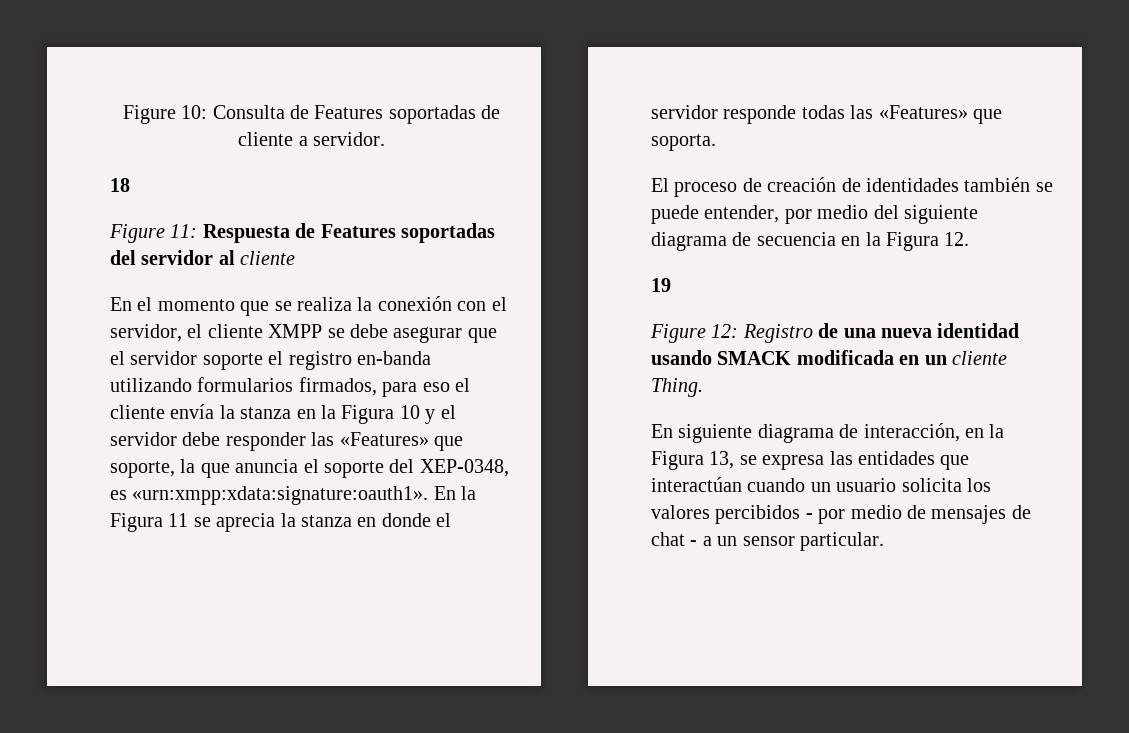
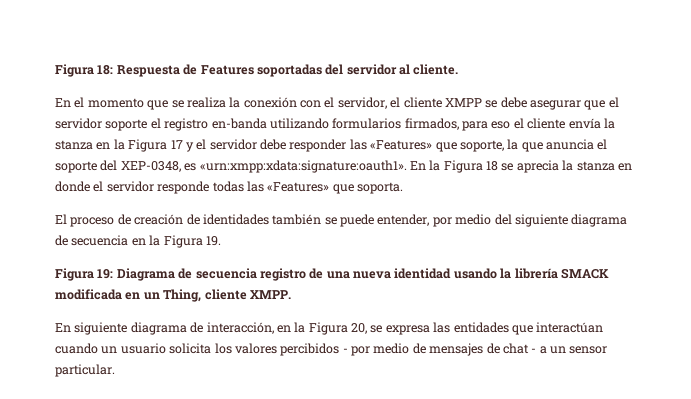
[122,105,501,124] [238,132,385,146] [110,178,130,192] [109,224,198,243] Figure 10: Consulta de Features soportadas de cliente a servidor. // 18 // Figure 11: -> [55,64,114,77] Figura 18:
[240,251,296,265] cliente -> [413,64,459,75] cliente.
[399,405,420,419] 10 -> [170,140,183,149] 17
[168,513,189,527] 11 -> [486,161,498,171] 18
[944,232,970,246] [651,278,671,292] [650,324,813,343] 12. // 19 // Figure 12: Registro -> [205,236,221,246] [55,268,306,281] 19. // Figura 19: Diagrama de secuencia registro
(712, 357) none -> [500,268,558,279] la librería
[952,351,1007,365] [651,378,703,397] cliente Thing. -> [163,289,291,302] Thing, cliente XMPP.
[709,451,735,469] 13, -> [351,323,367,334] 20,

